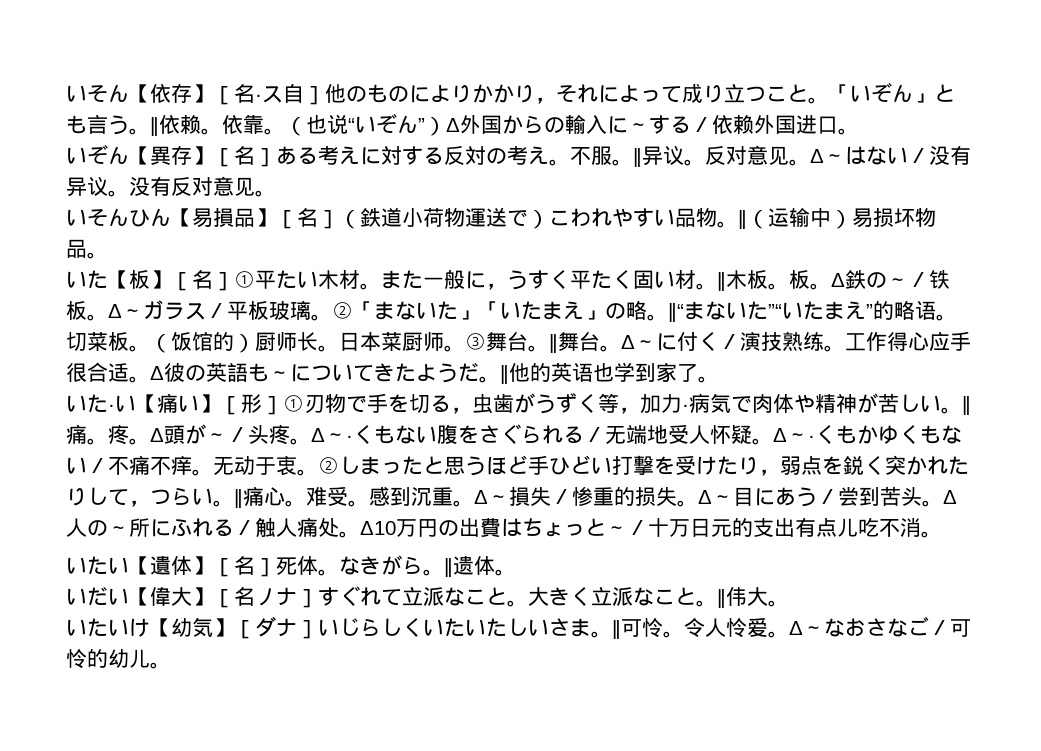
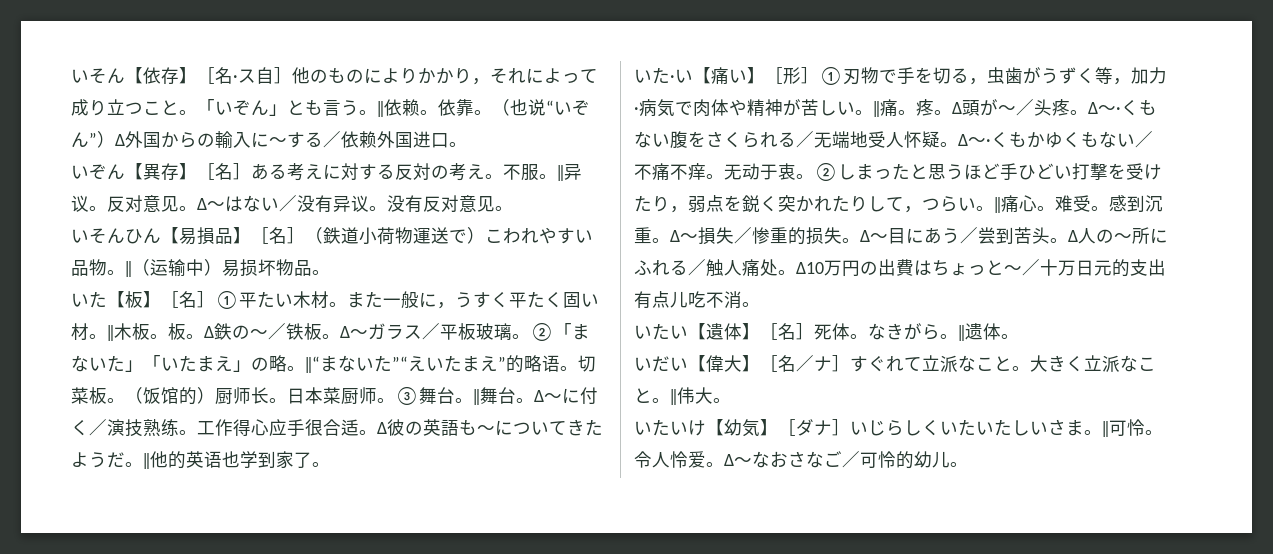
(782, 311) none -> [408,356,426,372] え
[500,424,521,444] ぐ -> [724,132,742,148] く
[255,588,276,606] ノ -> [796,355,814,372] ／

